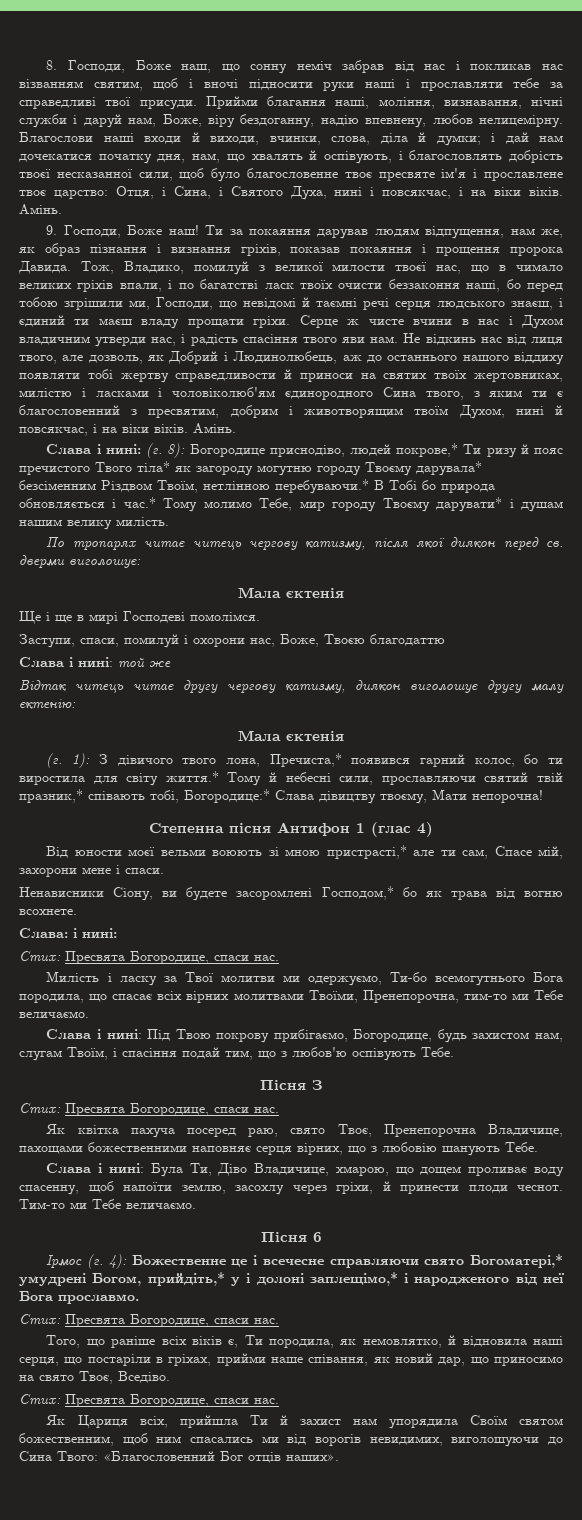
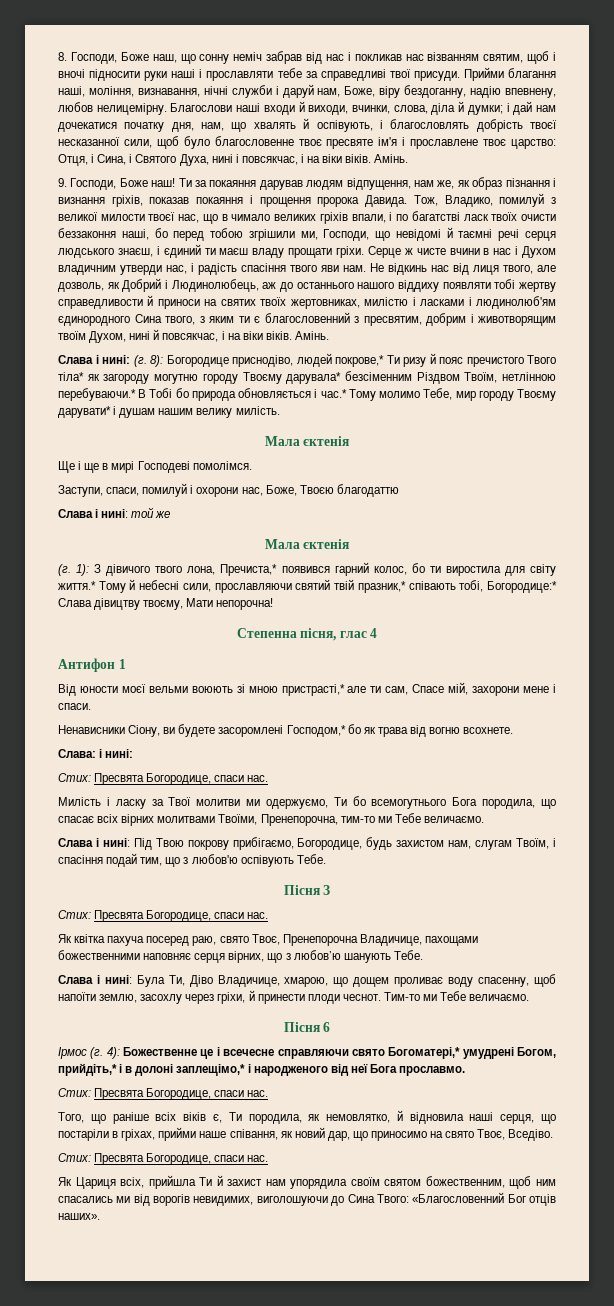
[172,387,276,397] чоловіколюб'ям -> [475,296,556,309] людинолюб'ям
[46,537,563,551] [19,555,141,569] // По тропарях читає читець чергову катизму, після якої диякон перед св. дверми виголошує: -> (280, 410) none
[19,680,564,694] [19,699,76,710] // Відтак читець читає другу чергову катизму, диякон виголошує другу малу єктенію: -> (171, 514) none
[229,823,271,833] пісня -> [300,628,378,641] пісня, глас 4 //
[371,822,433,837] (глас 4) -> (126, 664) none
[389,972,427,982] Ти-бо -> [333,796,366,806] Ти бо
[382,1142,437,1152] любовію -> [293,950,341,960] любов’ю
[230,1273,251,1286] у і -> [119,1064,133,1073] і в
[469,1415,507,1425] Своїм -> [350,1177,380,1186] своїм

